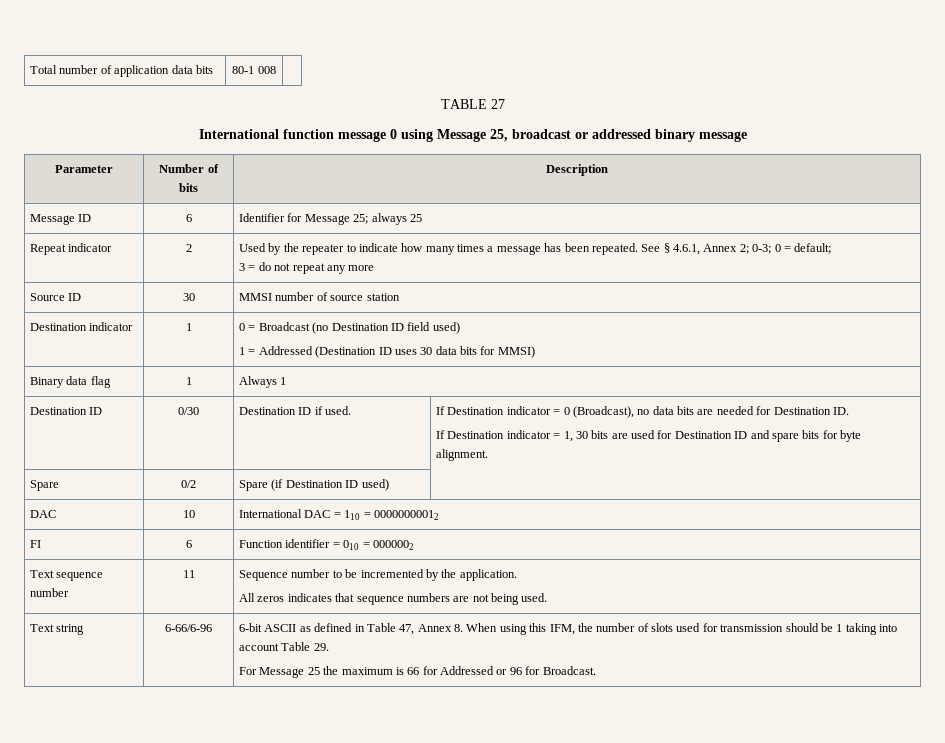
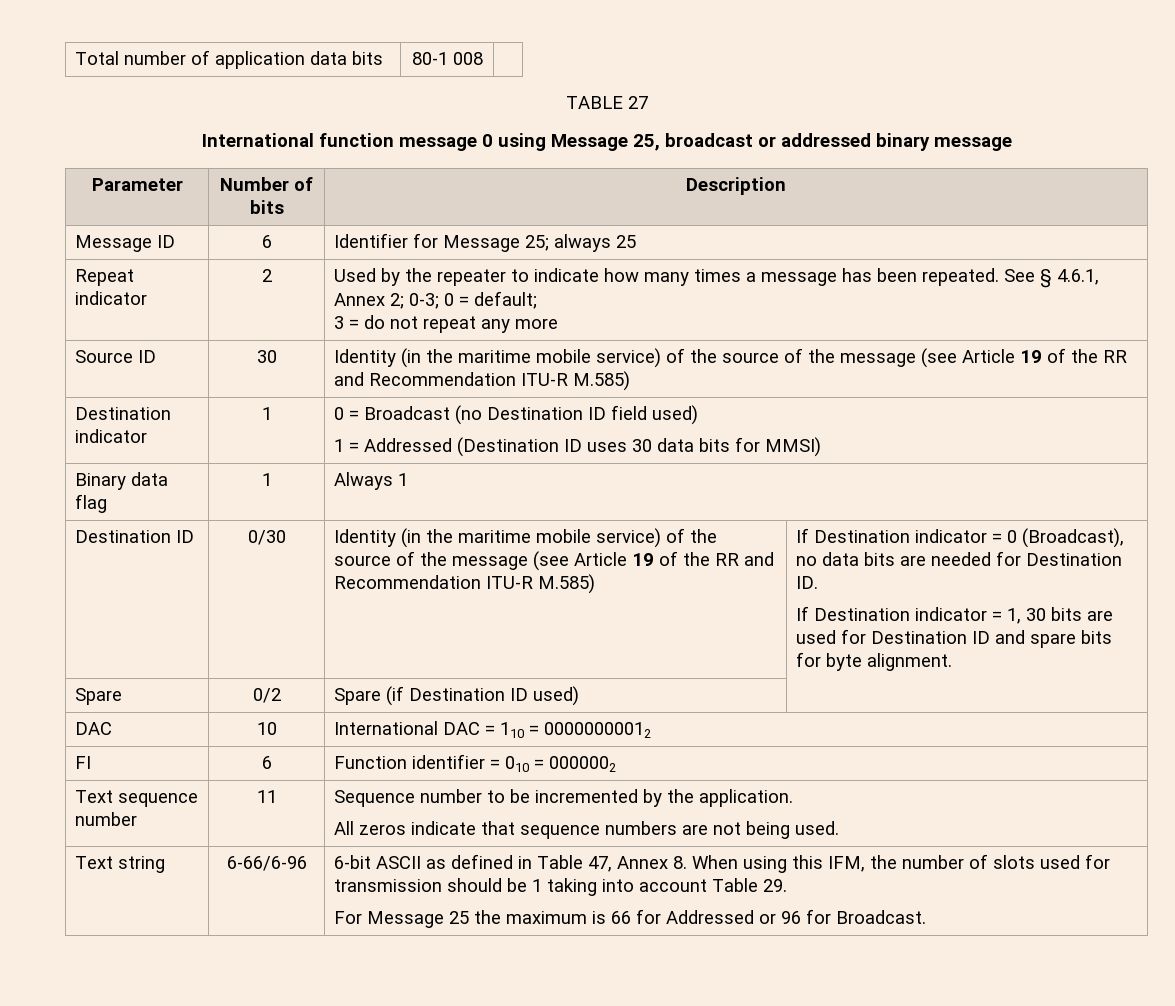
[239,292,400,301] MMSI number of source station -> [333,348,1127,368] [333,371,630,391] Identity (in the maritime mobile service) of the source of the message (see Article 19 of the RR and Recommendation ITU-R M.585)
[239,406,352,415] Destination ID if used. -> [333,528,717,548] [333,551,774,571] [333,574,595,594] Identity (in the maritime mobile service) of the source of the message (see Article 19 of the RR and Recommendation ITU-R M.585)
[287,593,332,602] indicates -> [410,821,476,835] indicate

